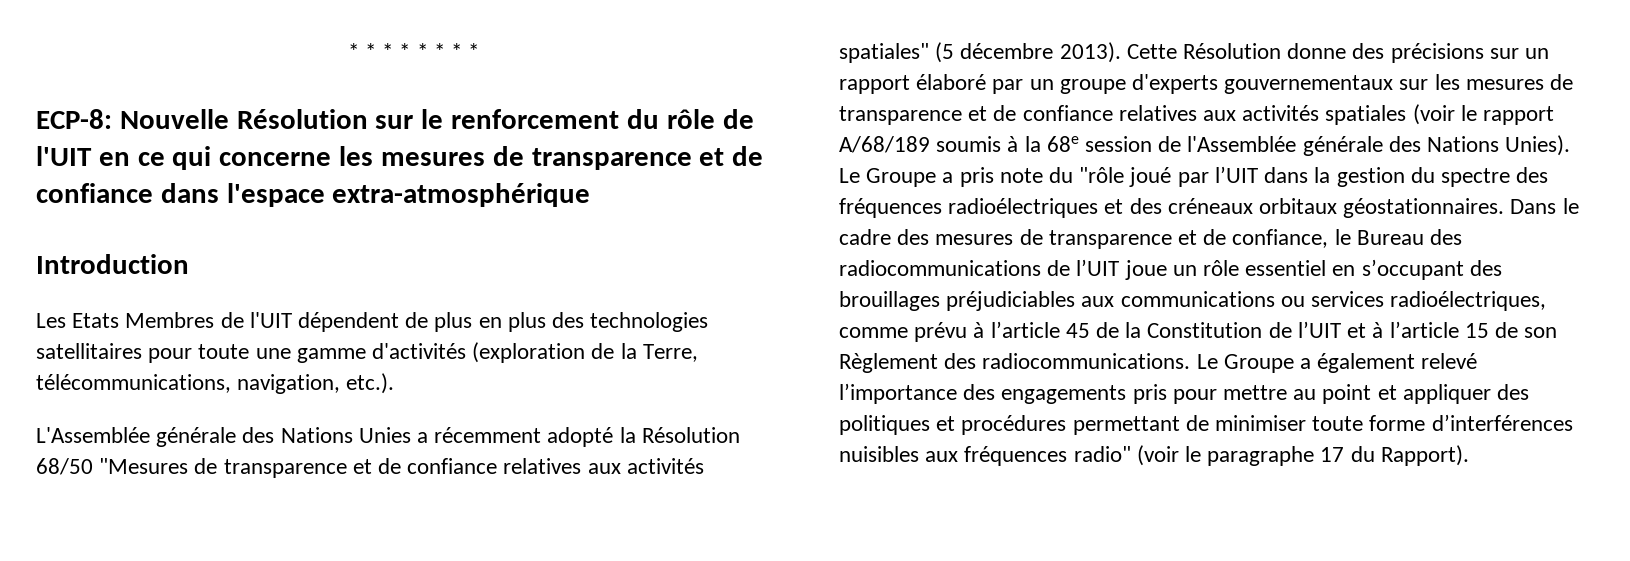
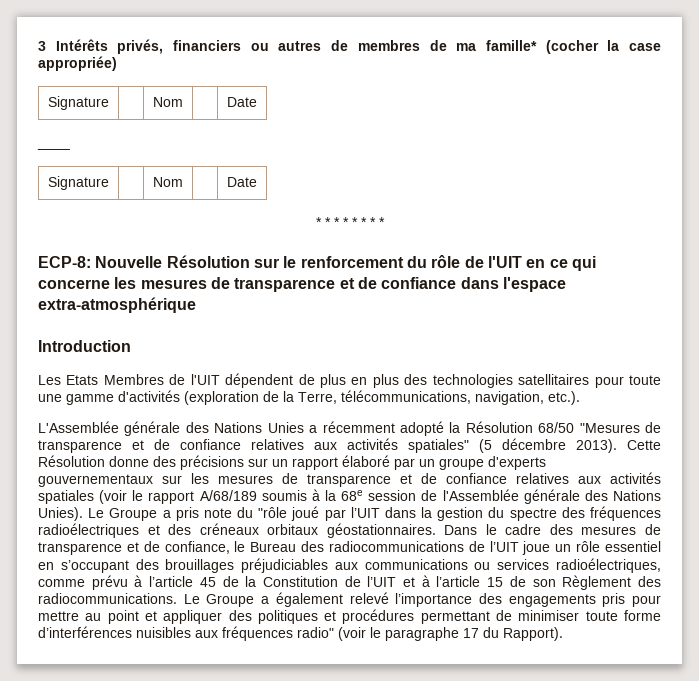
(347, 51) none -> [38,39,661,54] [38,56,117,71] [48,96,109,110] [153,97,183,107] [227,97,257,107] [37,147,70,150] [48,176,109,190] [153,177,183,187] [227,177,257,187] 3 Intérêts privés, financiers ou autres de membres de ma famille* (cocher la case appropriée) // Signature | | Nom | | Date // ____ // Signature | | Nom | | Date //

